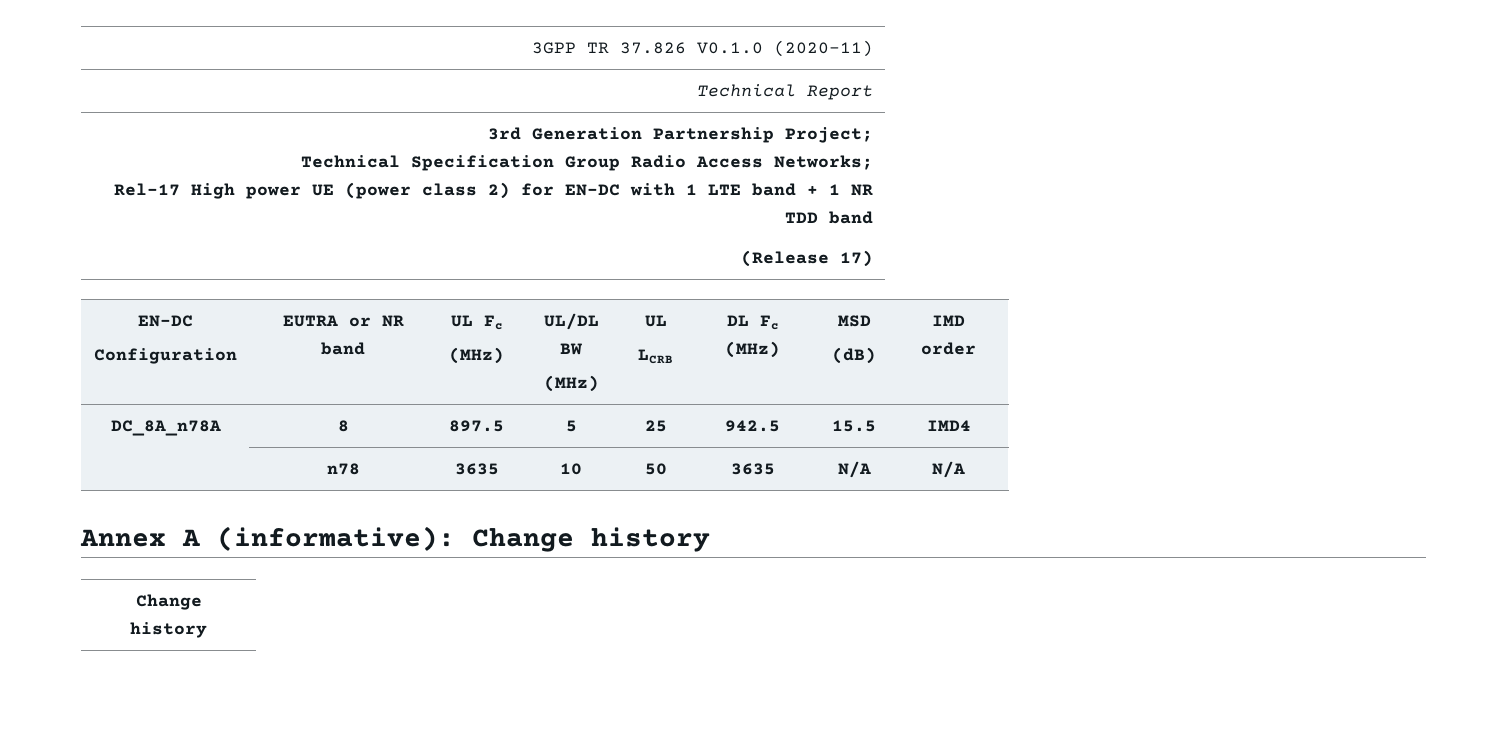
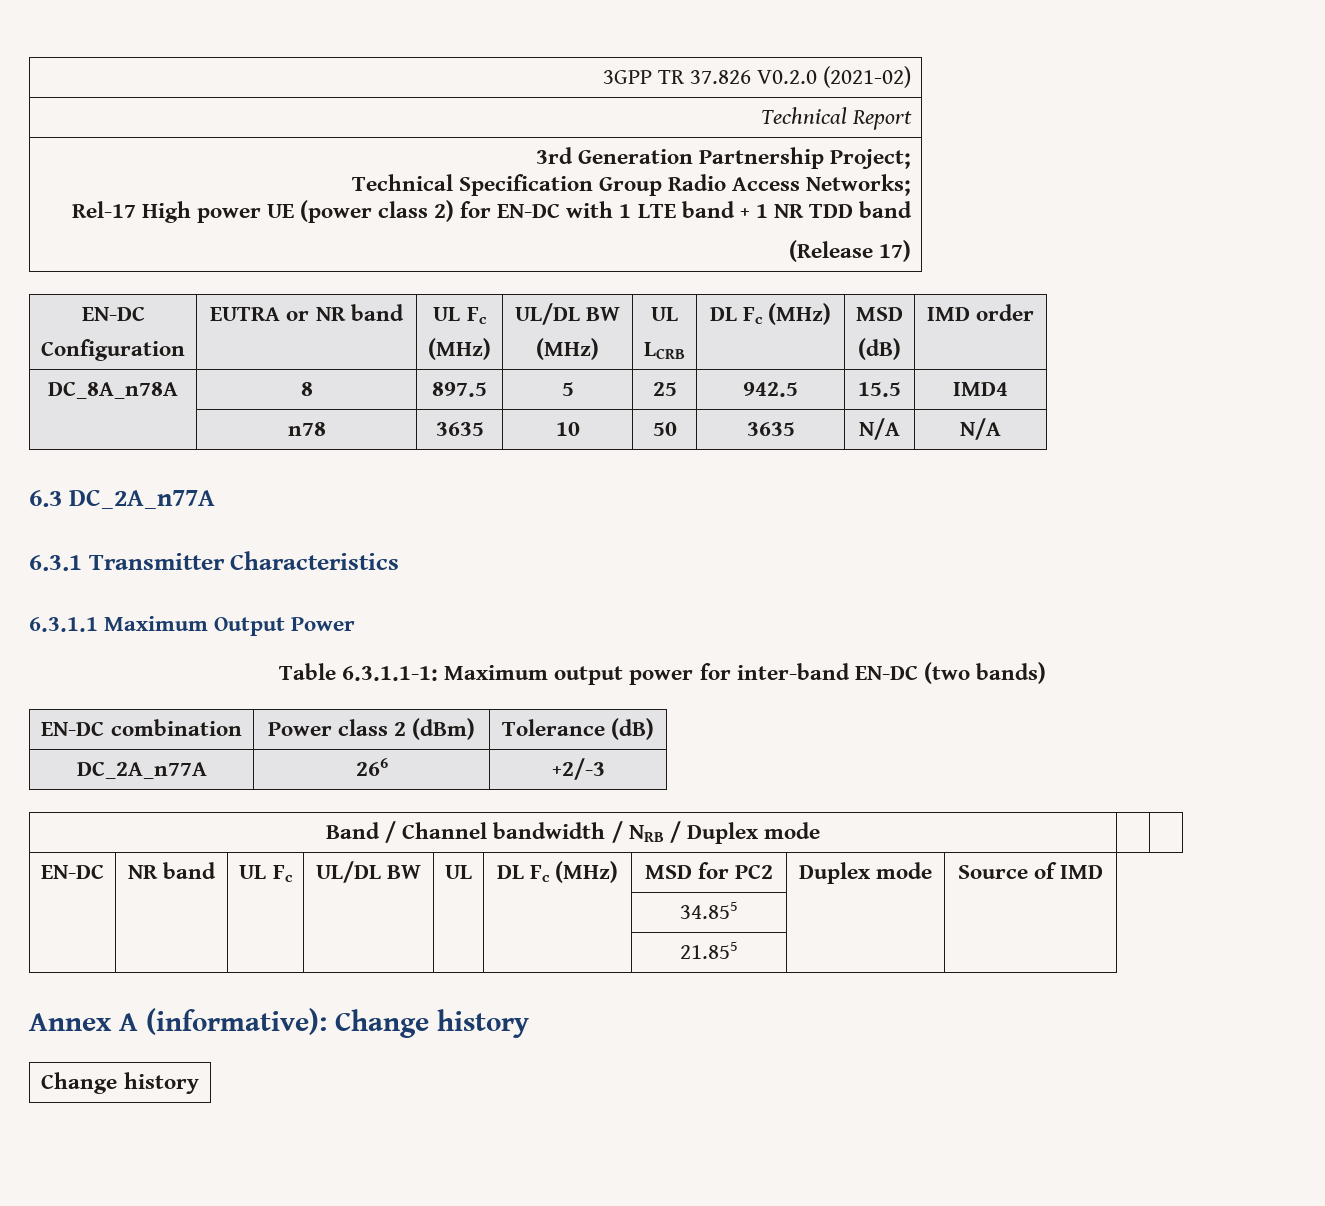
[696,40,873,57] V0.1.0 (2020-11) -> [756,66,911,88] V0.2.0 (2021-02)
(965, 469) none -> [29,489,216,509] [29,551,400,571] [29,616,356,636] [279,662,1046,685] [41,719,242,736] [267,718,476,740] [501,718,655,740] [76,761,207,779] [355,758,388,776] [551,758,605,780] [326,821,820,844] [41,864,104,879] [127,862,217,879] [239,865,293,882] [315,861,422,883] [445,865,472,879] [496,861,619,883] [644,862,774,879] [798,862,933,884] [957,862,1104,879] [680,901,738,919] [680,941,738,959] // 6.3 DC_2A_n77A // 6.3.1 Transmitter Characteristics // 6.3.1.1 Maximum Output Power // Table 6.3.1.1-1: Maximum output power for inter-band EN-DC (two bands) // EN-DC combination | Power class 2 (dBm) | Tolerance (dB) // DC_2A_n77A | 266 | +2/-3 // Band / Channel bandwidth / NRB / Duplex mode | | // EN-DC | NR band | UL Fc | UL/DL BW | UL | DL Fc (MHz) | MSD for PC2 | Duplex mode | Source of IMD // | | | | | | 34.855 | | // | | | | | | 21.855 | |

